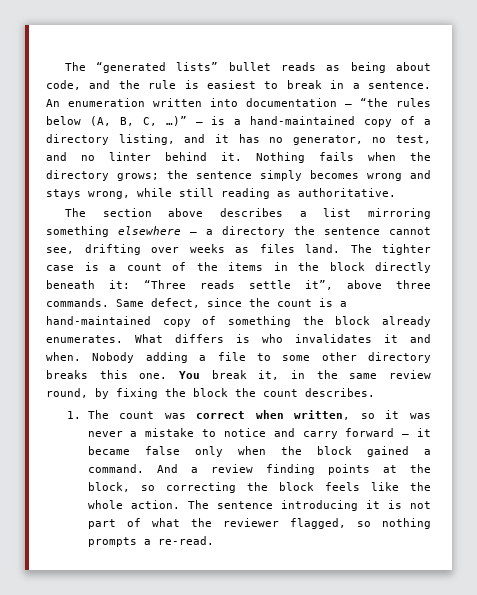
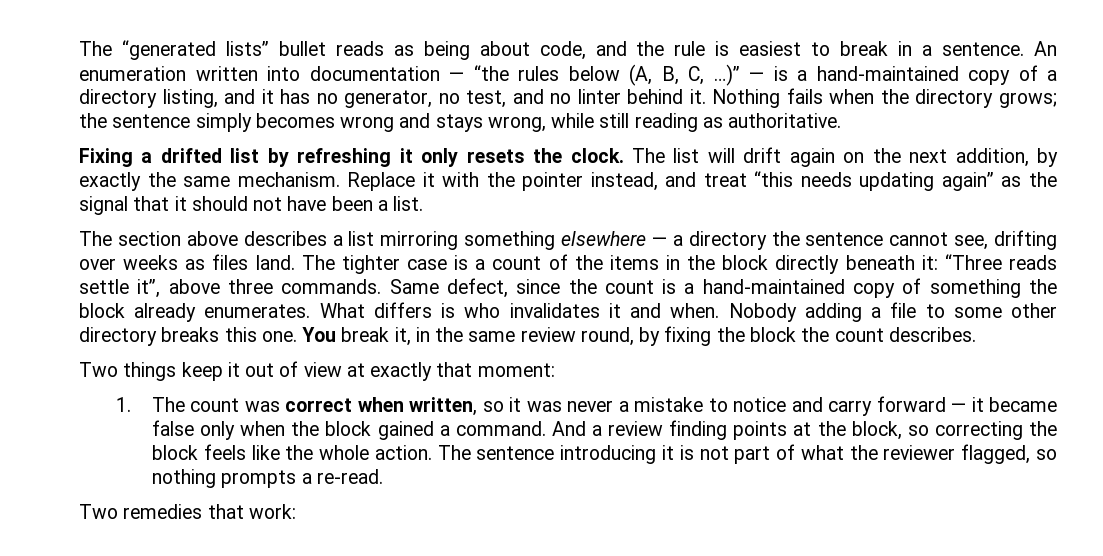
(396, 192) none -> [79,147,1059,167] [79,171,1057,191] [79,196,424,215] // Fixing a drifted list by refreshing it only resets the clock. The list will drift again on the next addition, by exactly the same mechanism. Replace it with the pointer instead, and treat “this needs updating again” as the signal that it should not have been a list.
(375, 392) none -> [79,361,555,381] // Two things keep it out of view at exactly that moment:
(214, 540) none -> [79,504,296,519] // Two remedies that work:

